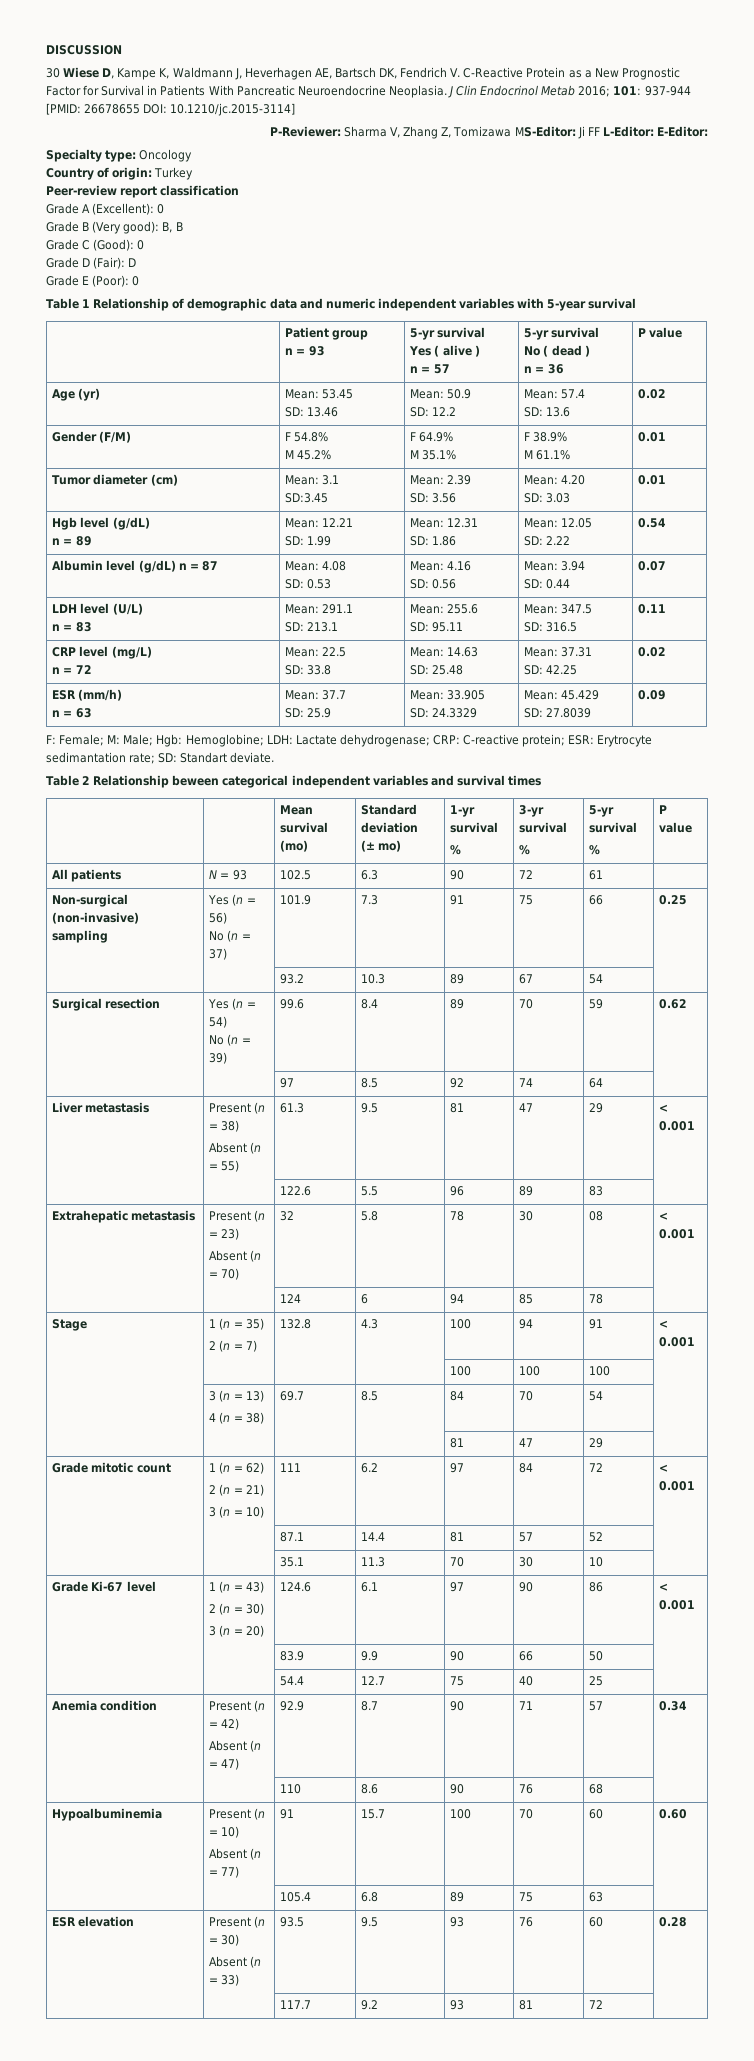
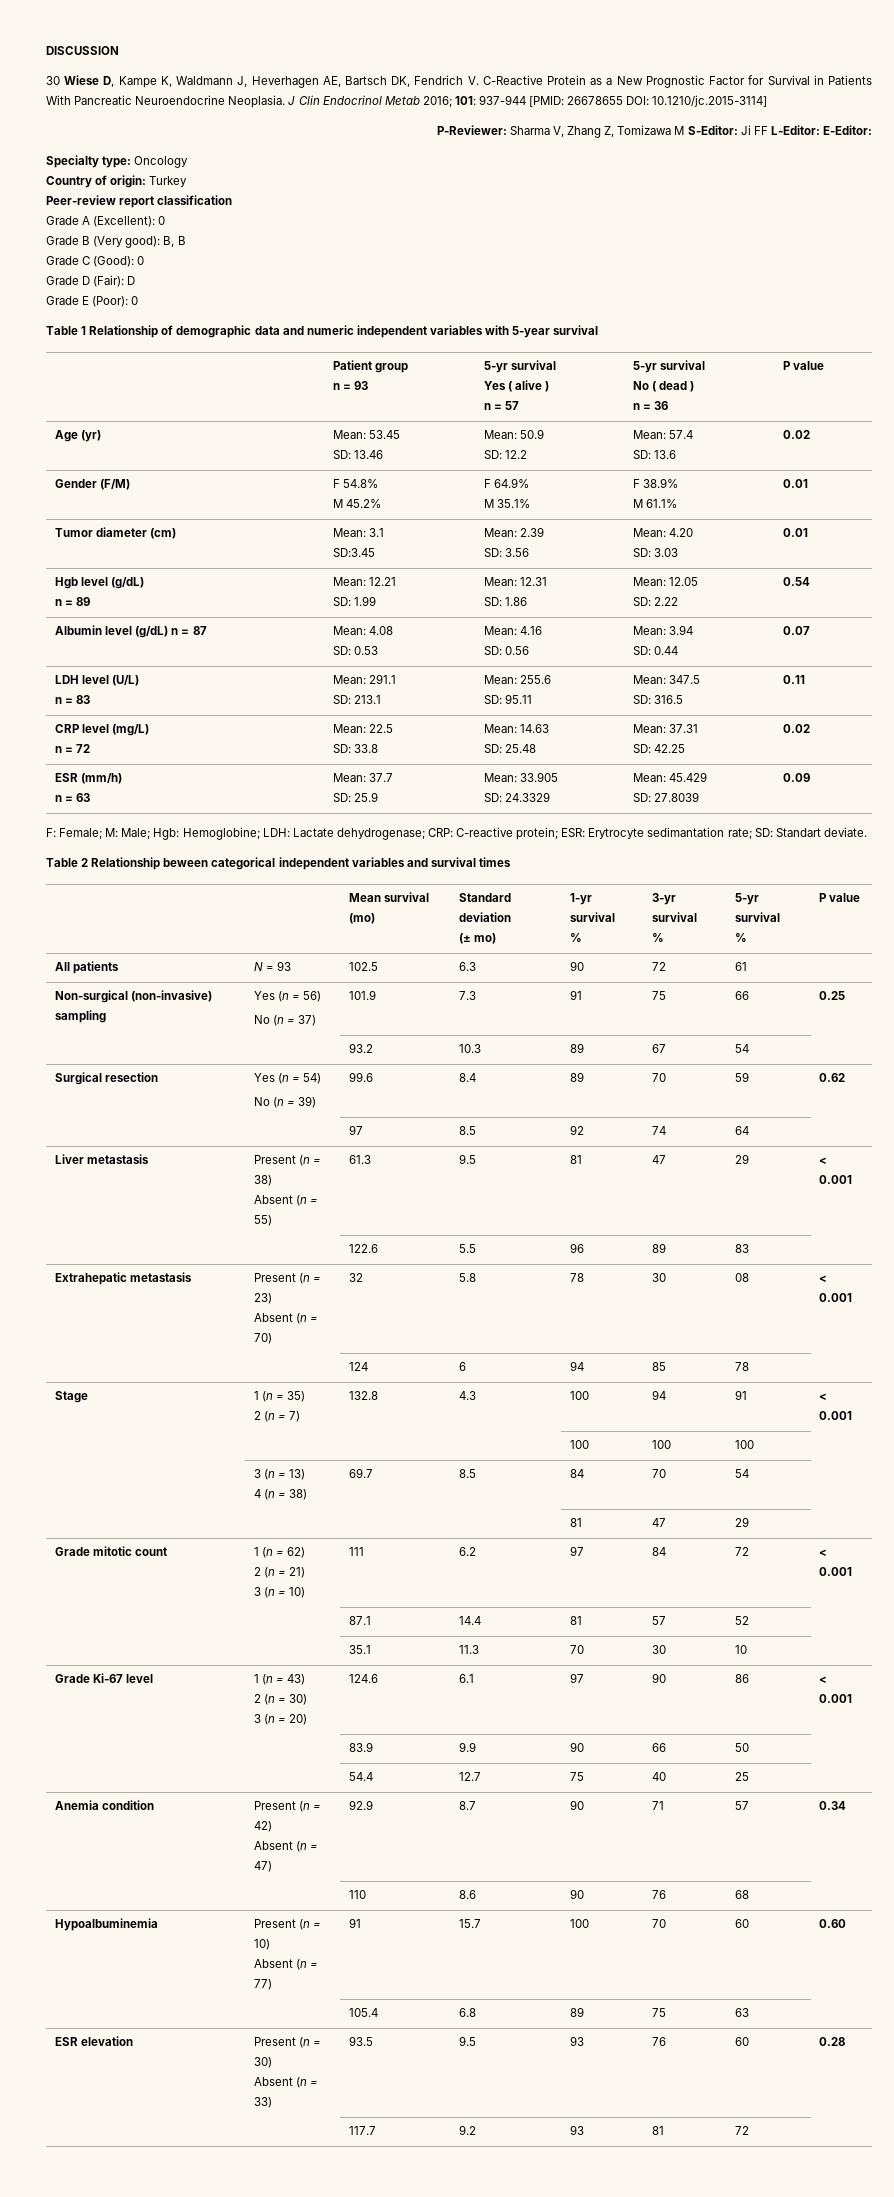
[514,126,576,137] MS-Editor: -> [674,125,738,135] M S-Editor:

